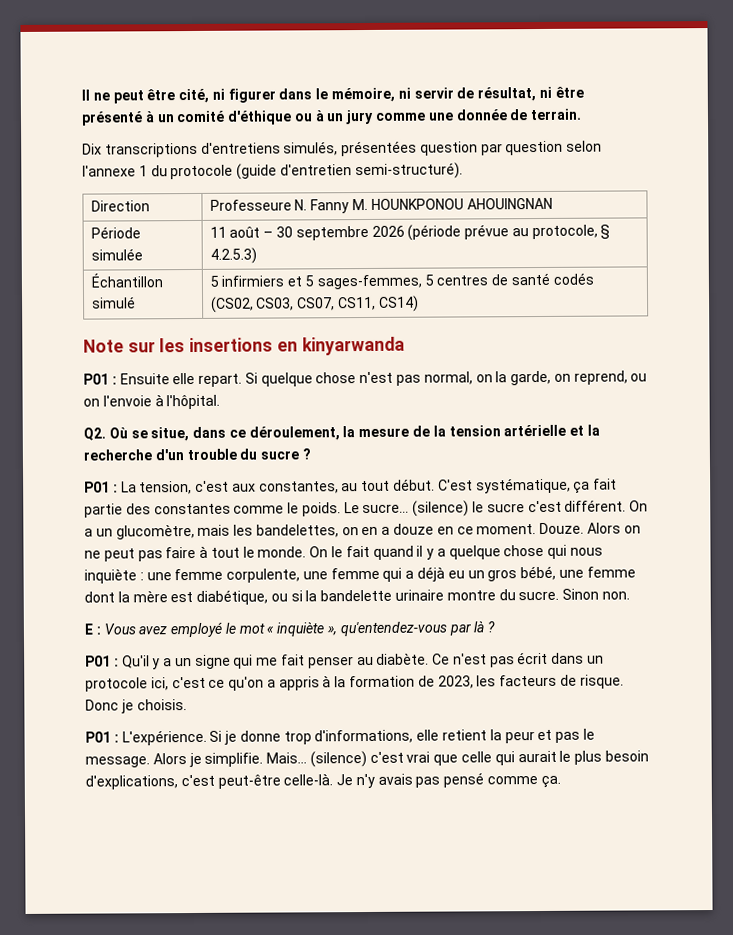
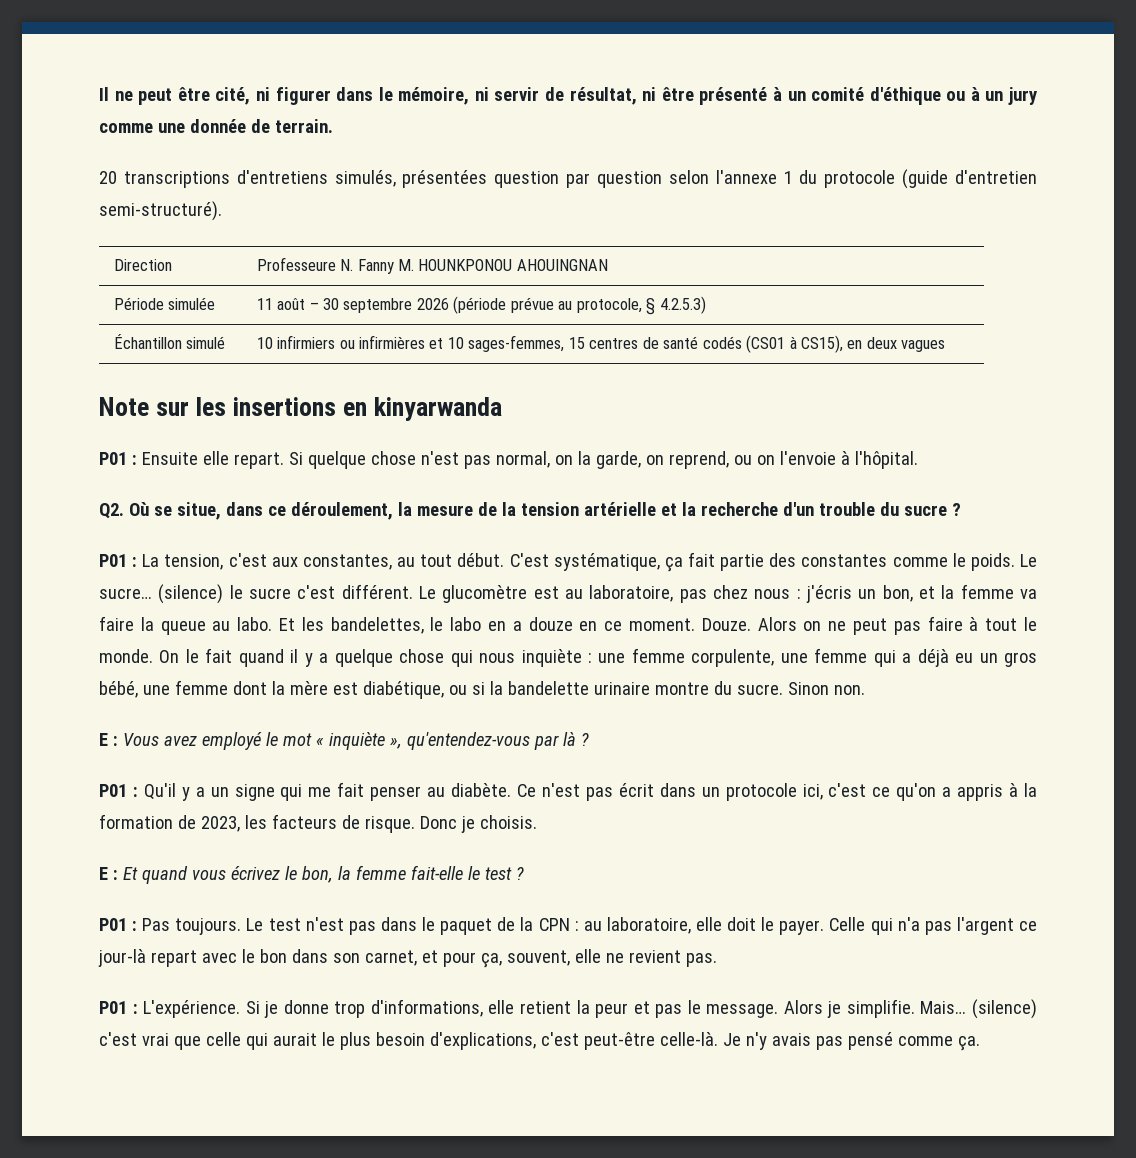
[82,143,102,155] Dix -> [99,171,117,184] 20
[209,272,594,290] [210,295,419,313] 5 infirmiers et 5 sages-femmes, 5 centres de santé codés (CS02, CS03, CS07, CS11, CS14) -> [256,335,946,353] 10 infirmiers ou infirmières et 10 sages-femmes, 15 centres de santé codés (CS01 à CS15), en deux vagues
[629,500,649,512] [84,523,359,540] On a un glucomètre, mais les bandelettes, on -> [419,584,1038,603] [99,616,482,635] Le glucomètre est au laboratoire, pas chez nous : j'écris un bon, et la femme va faire la queue au labo. Et les bandelettes, le labo
(187, 705) none -> [99,865,524,884] [99,917,1038,935] [98,949,717,968] // E : Et quand vous écrivez le bon, la femme fait-elle le test ? // P01 : Pas toujours. Le test n'est pas dans le paquet de la CPN : au laboratoire, elle doit le payer. Celle qui n'a pas l'argent ce jour-là repart avec le bon dans son carnet, et pour ça, souvent, elle ne revient pas.

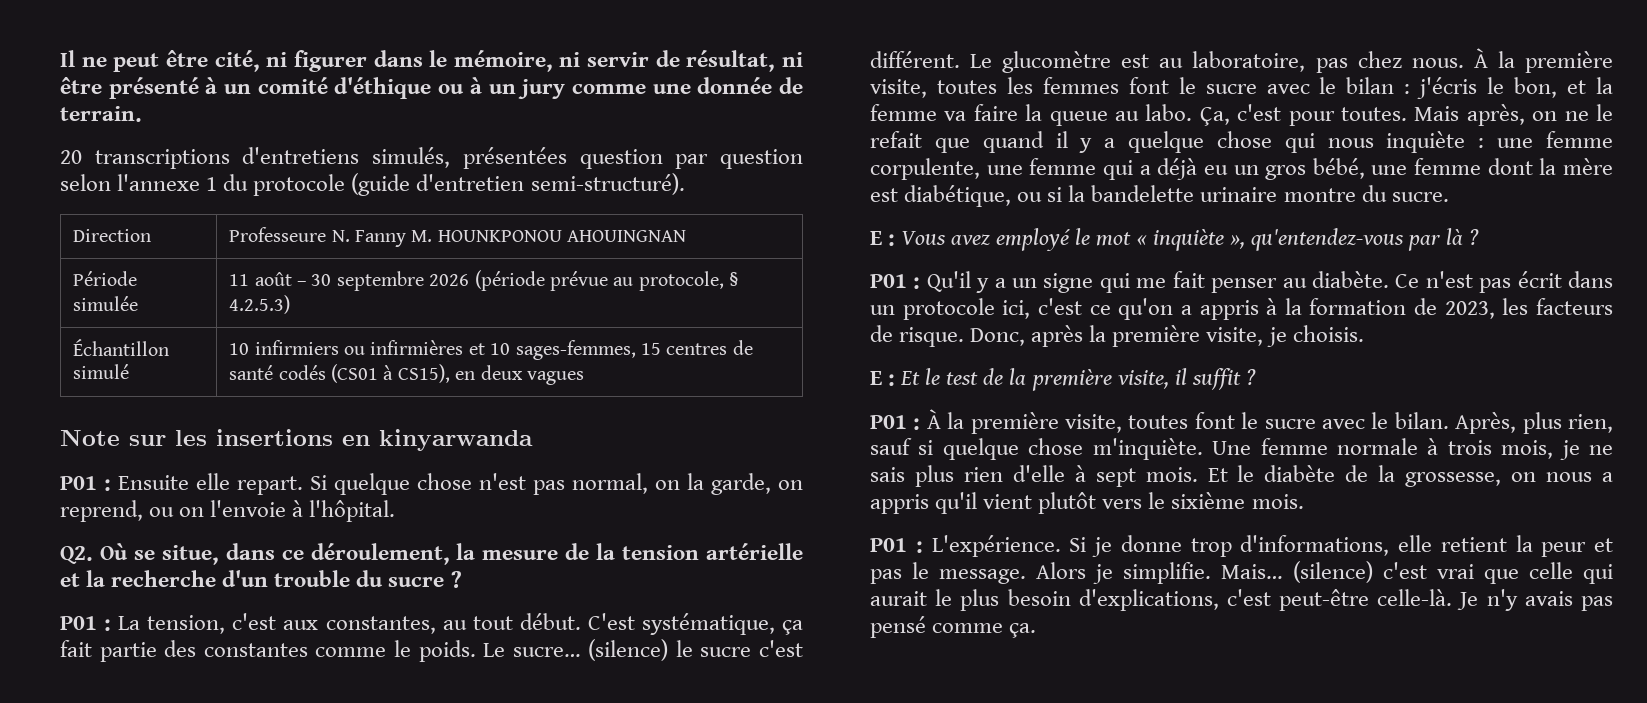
[754,589,791,599] nous -> [1411,48,1613,73] [870,77,1395,98] nous. À la première visite, toutes les femmes font le sucre avec le bilan
[858,589,877,599] un -> [1487,77,1505,94] le
[279,616,1037,635] [99,648,233,663] Et les bandelettes, le labo en a douze en ce moment. Douze. Alors on ne peut pas faire à tout le monde. On le fait -> [1199,104,1613,126] [870,131,970,153] Ça, c'est pour toutes. Mais après, on ne le refait que
[787,682,865,695] Sinon non. -> (1449, 197) none
[419,816,457,829] Donc -> [970,325,1264,347] Donc, après la première visite,
[141,865,524,884] [99,917,1038,935] [98,949,717,968] quand vous écrivez le bon, la femme fait-elle le test ? // P01 : Pas toujours. Le test n'est pas dans le paquet de la CPN : au laboratoire, elle doit le payer. Celle qui n'a pas l'argent ce jour-là repart avec le bon dans son carnet, et pour ça, souvent, elle ne revient pas. -> [925,368,1256,391] [870,409,1613,434] [870,438,1613,460] [870,465,1613,487] [870,492,1304,514] le test de la première visite, il suffit ? // P01 : À la première visite, toutes font le sucre avec le bilan. Après, plus rien, sauf si quelque chose m'inquiète. Une femme normale à trois mois, je ne sais plus rien d'elle à sept mois. Et le diabète de la grossesse, on nous a appris qu'il vient plutôt vers le sixième mois.

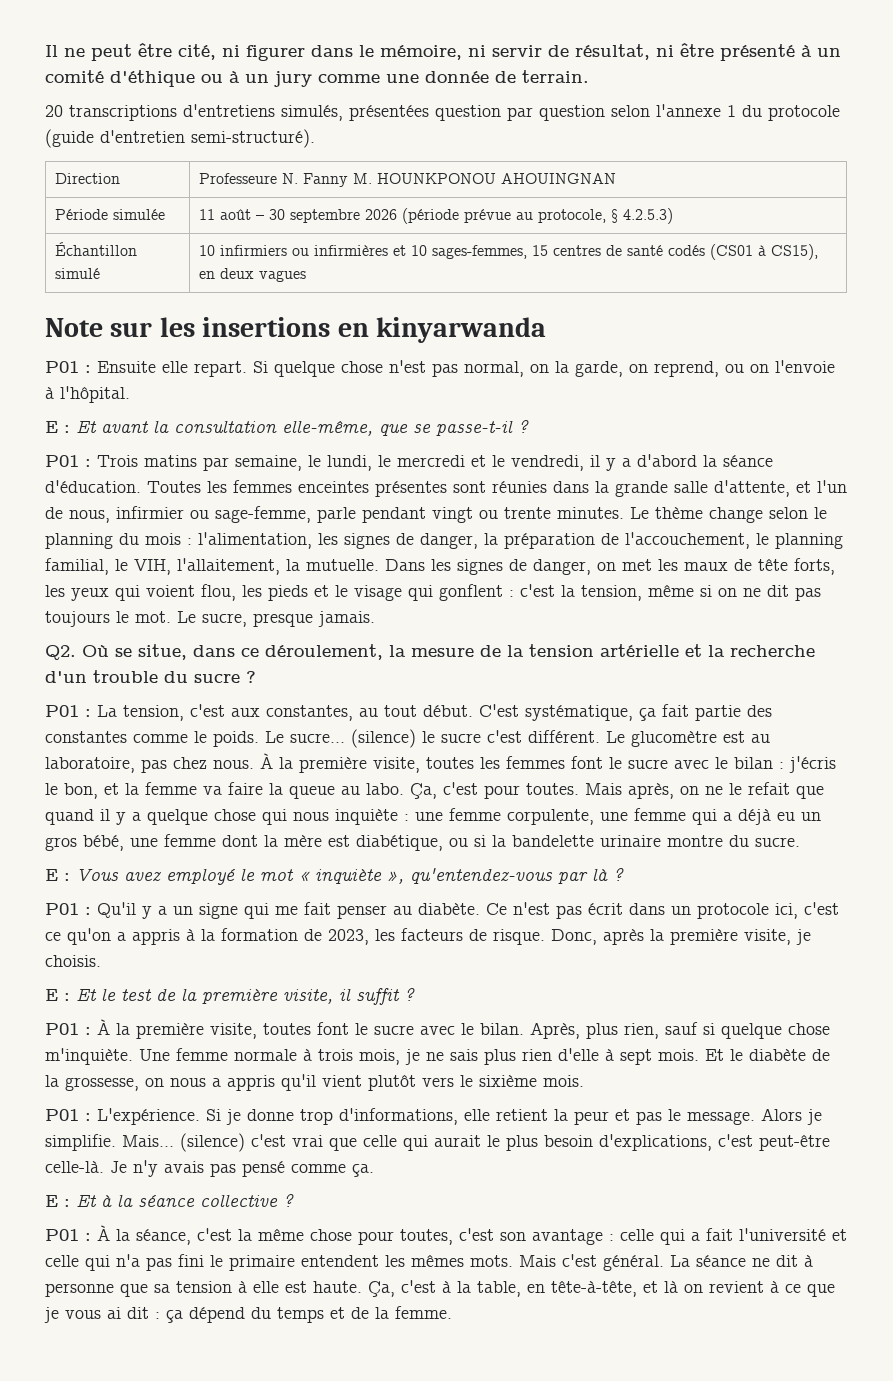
(396, 511) none -> [45,420,529,436] [45,454,773,471] [45,480,847,497] [45,506,827,523] [45,532,843,549] [45,558,835,575] [45,584,821,601] [45,611,375,627] // E : Et avant la consultation elle-même, que se passe-t-il ? // P01 : Trois matins par semaine, le lundi, le mercredi et le vendredi, il y a d'abord la séance d'éducation. Toutes les femmes enceintes présentes sont réunies dans la grande salle d'attente, et l'un de nous, infirmier ou sage-femme, parle pendant vingt ou trente minutes. Le thème change selon le planning du mois : l'alimentation, les signes de danger, la préparation de l'accouchement, le planning familial, le VIH, l'allaitement, la mutuelle. Dans les signes de danger, on met les maux de tête forts, les yeux qui voient flou, les pieds et le visage qui gonflent : c'est la tension, même si on ne dit pas toujours le mot. Le sucre, presque jamais.
(1037, 630) none -> [45,1194,294,1207] [45,1225,847,1245] [45,1254,813,1271] [45,1280,835,1297] [44,1306,452,1323] // E : Et à la séance collective ? // P01 : À la séance, c'est la même chose pour toutes, c'est son avantage : celle qui a fait l'université et celle qui n'a pas fini le primaire entendent les mêmes mots. Mais c'est général. La séance ne dit à personne que sa tension à elle est haute. Ça, c'est à la table, en tête-à-tête, et là on revient à ce que je vous ai dit : ça dépend du temps et de la femme.

